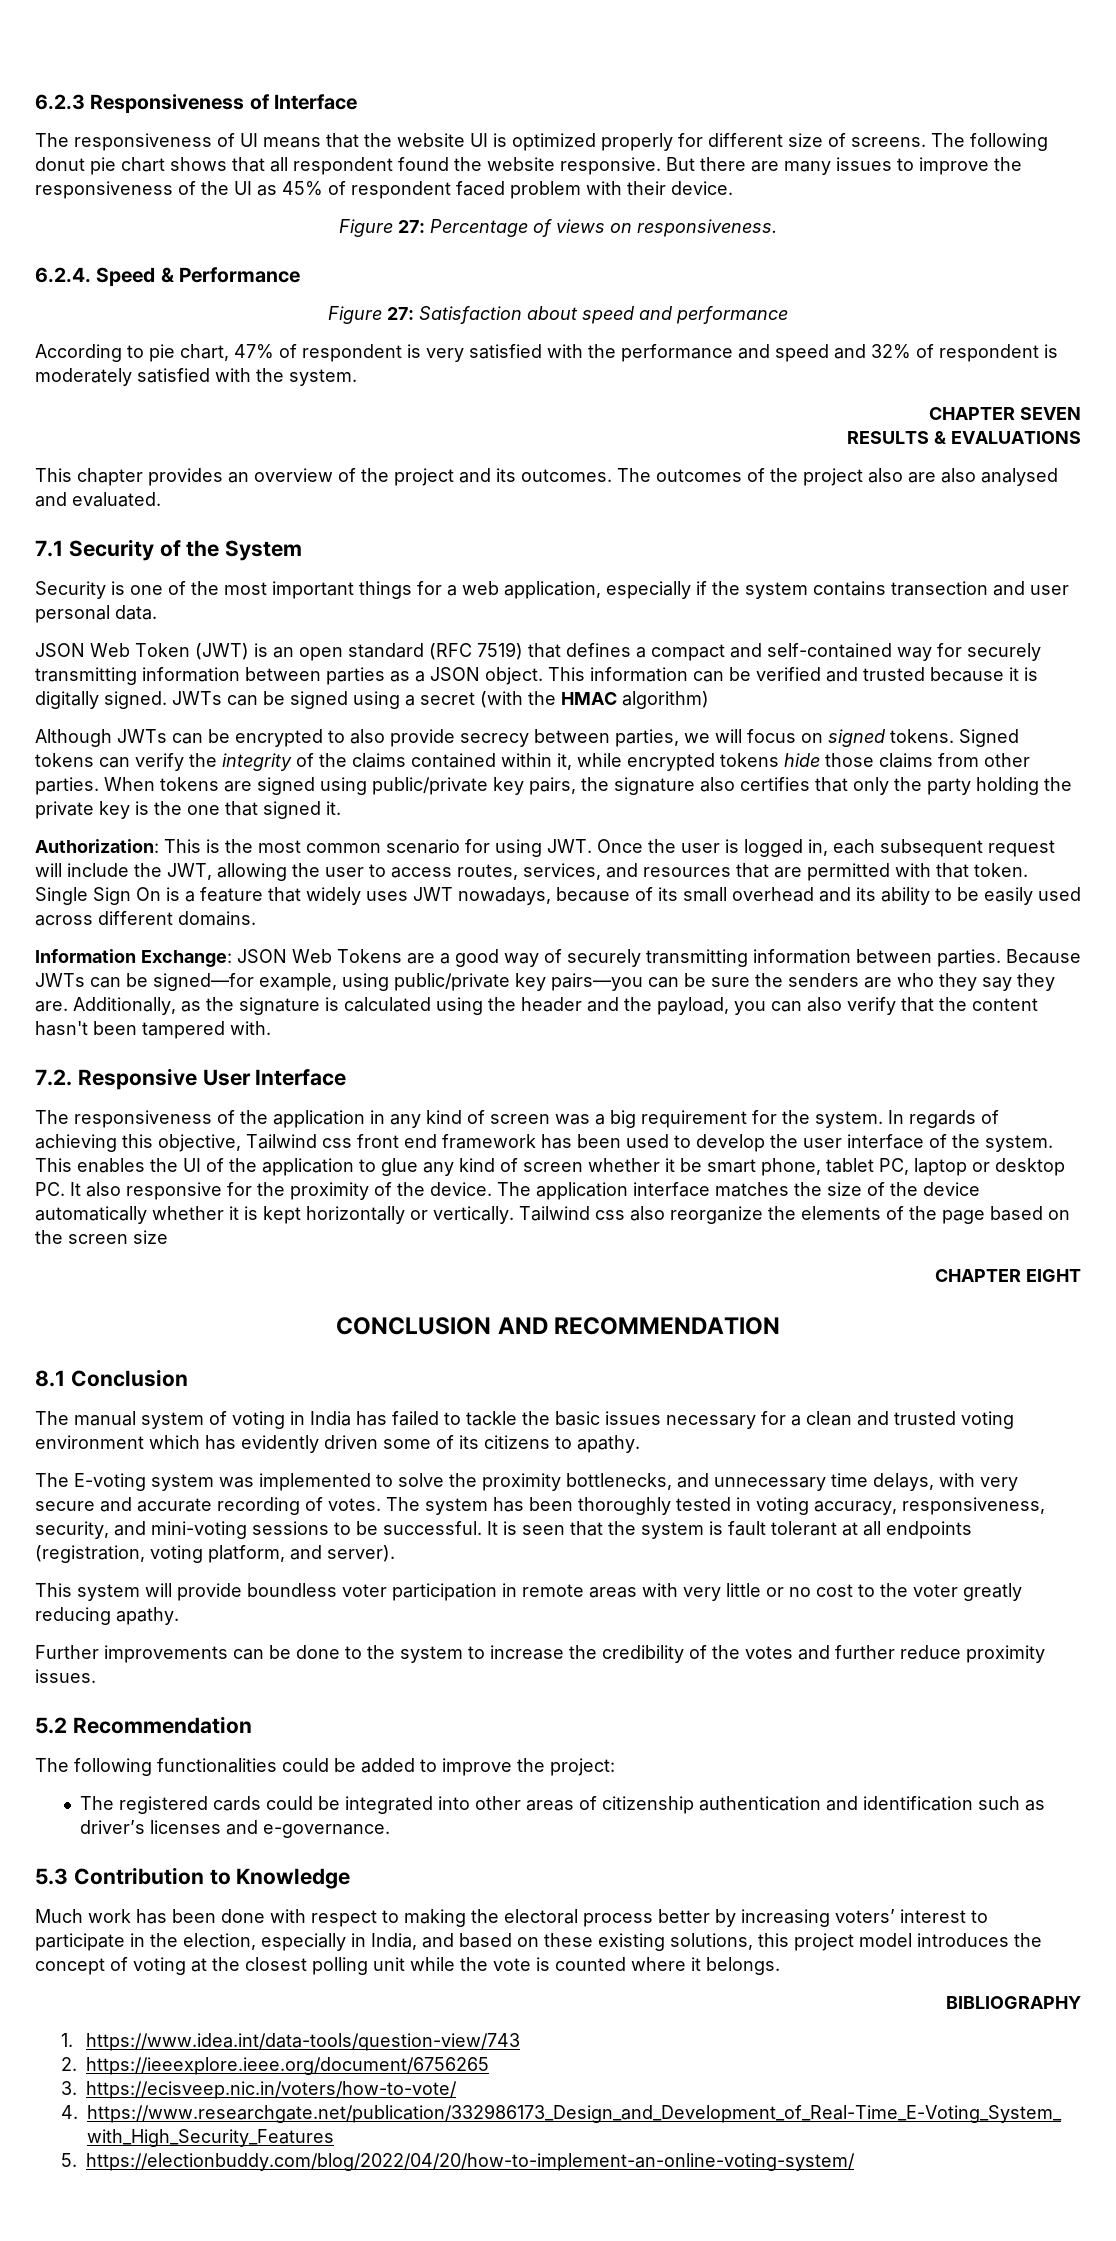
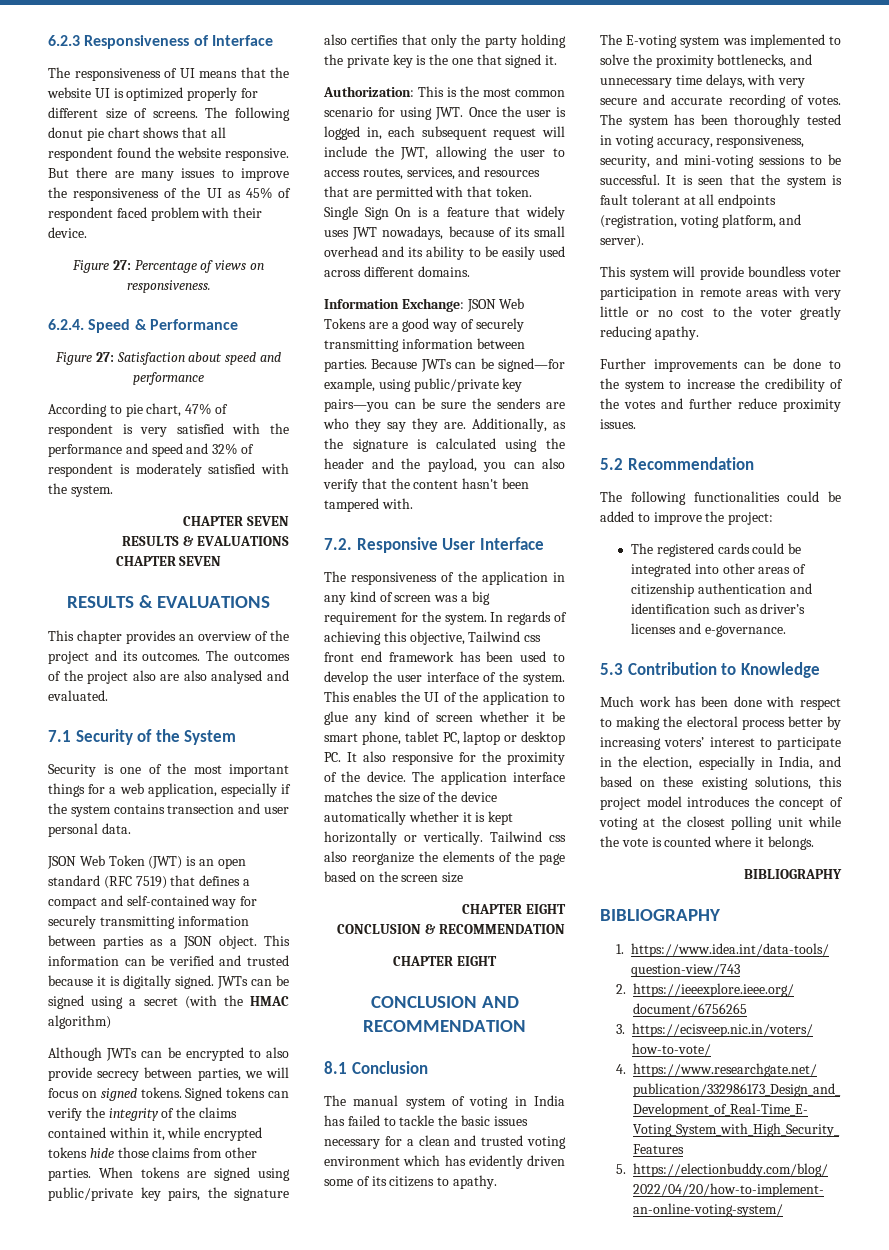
(1081, 437) none -> [115,556,222,566] [67,595,270,608] // CHAPTER SEVEN // RESULTS & EVALUATIONS
(1081, 1275) none -> [337,924,565,934] [393,956,497,966] // CONCLUSION & RECOMMENDATION // CHAPTER EIGHT
(1081, 2002) none -> [600,909,721,921] // BIBLIOGRAPHY

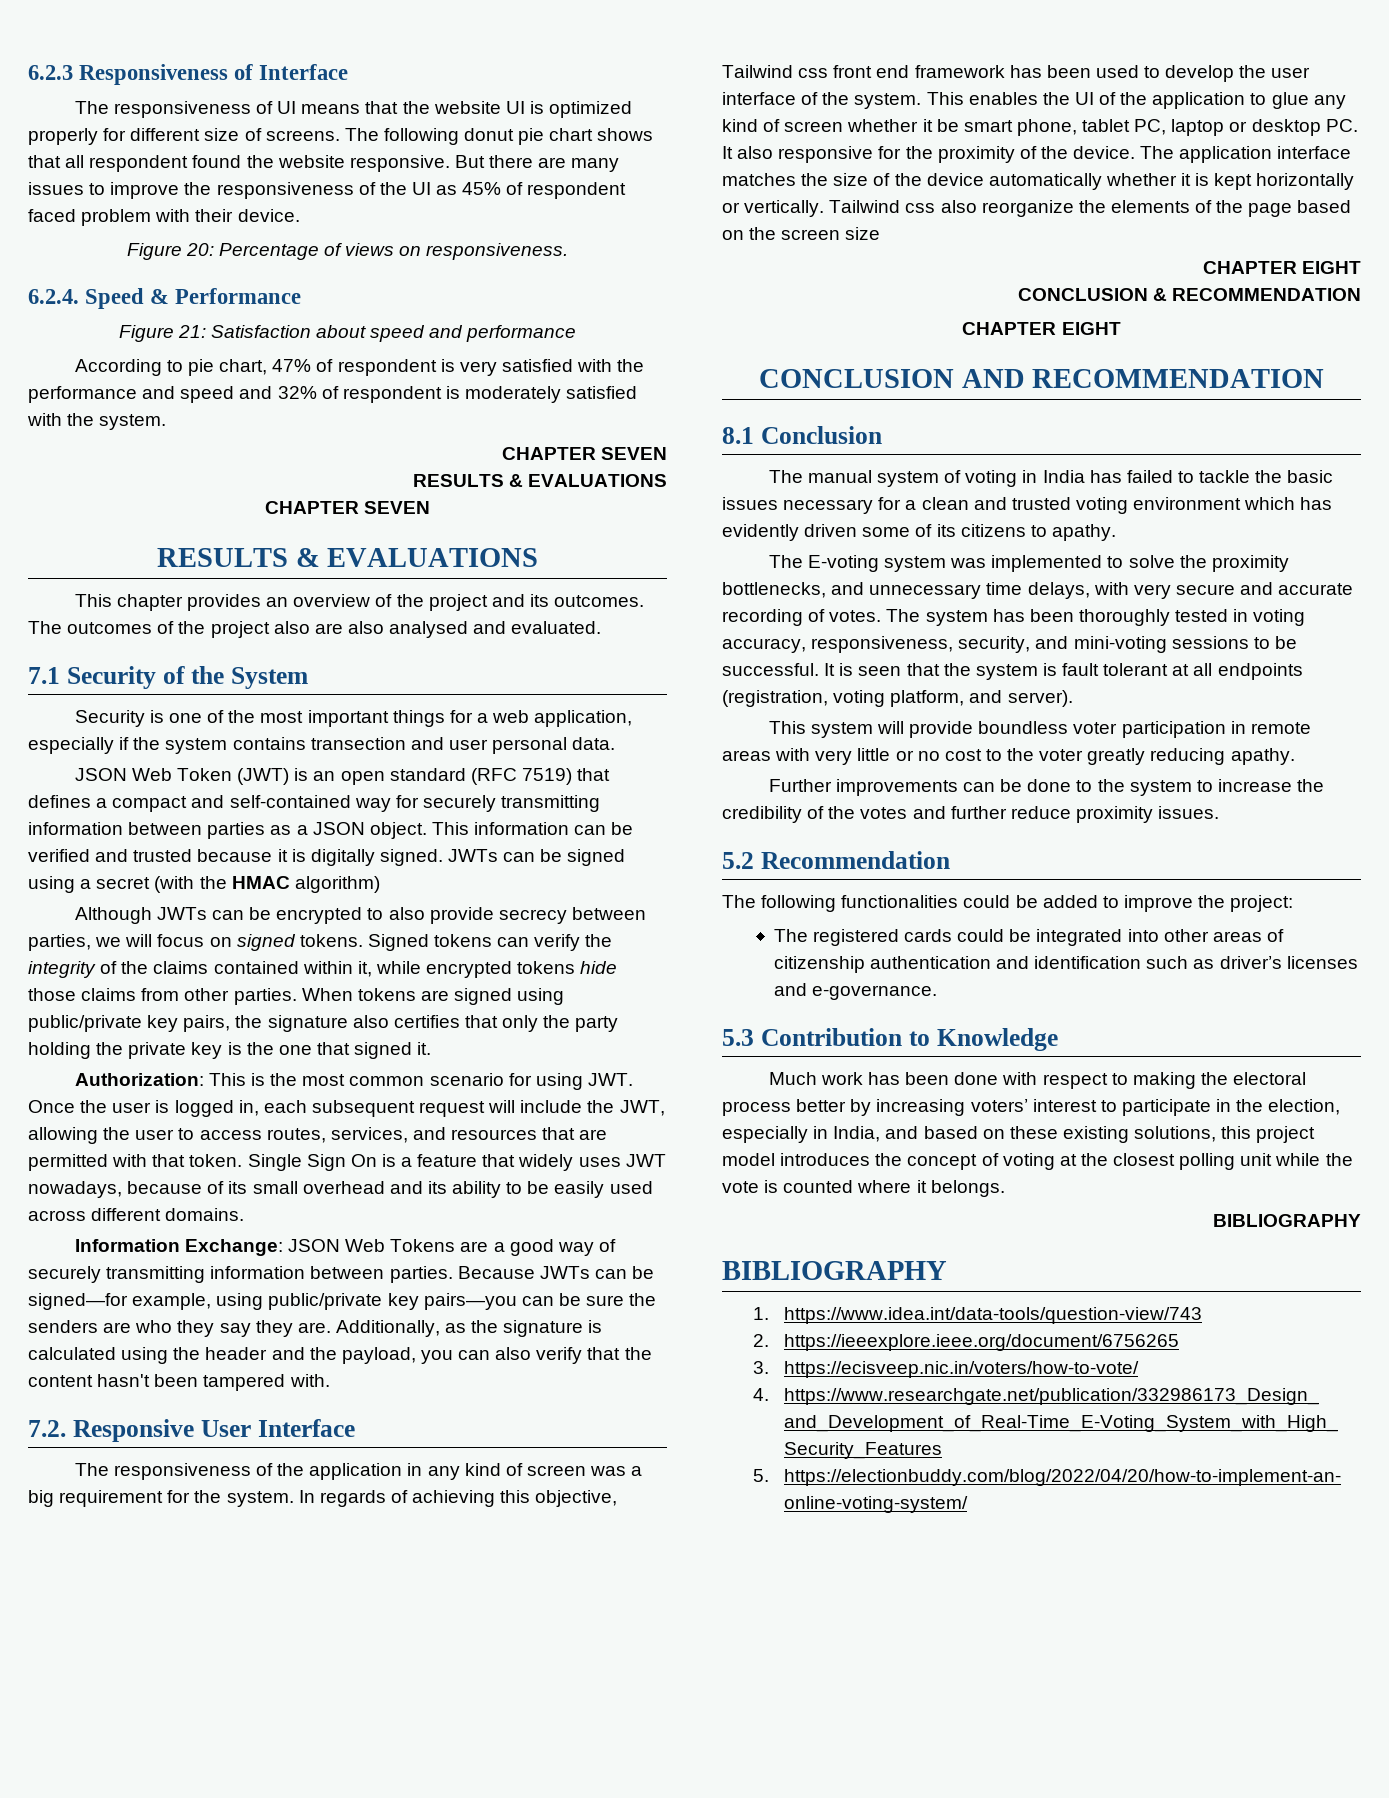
[112,260,131,270] 27: -> [185,243,214,256] 20:
[95,352,114,362] 27: -> [177,325,206,338] 21:

